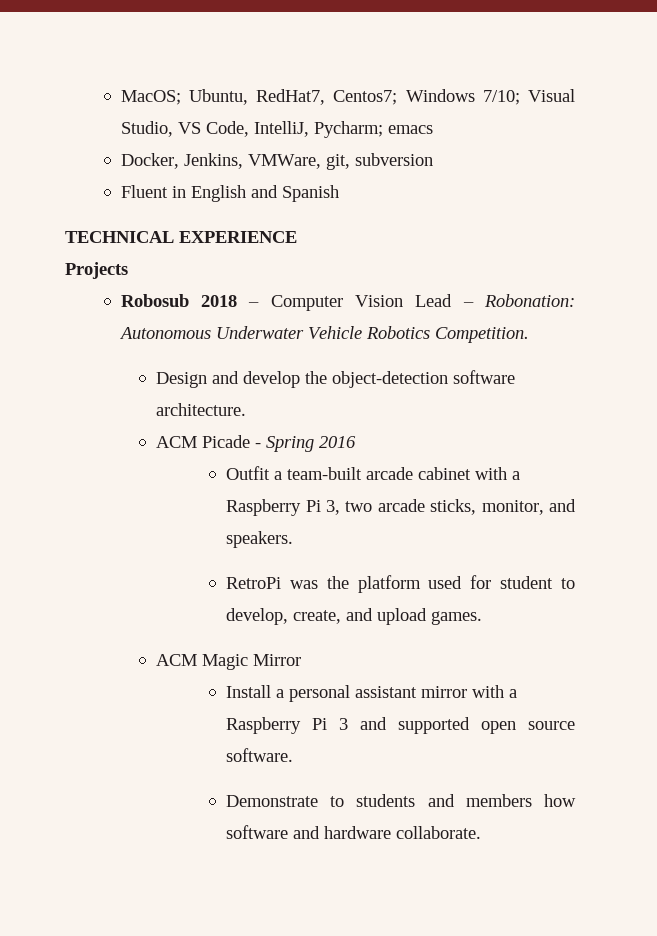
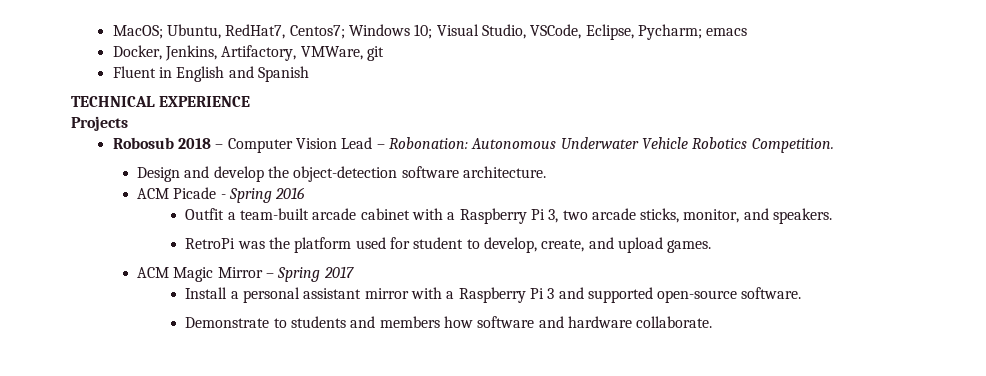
[482,90,520,105] 7/10; -> [414,24,433,39] 10;
[177,121,309,137] VS Code, IntelliJ, -> [530,24,634,40] VSCode, Eclipse,
[247,153,433,170] VMWare, git, subversion -> [221,45,385,61] Artifactory, VMWare, git
(301, 660) none -> [265,266,354,282] – Spring 2017
[481,721,575,734] open source -> [657,290,738,303] open-source

